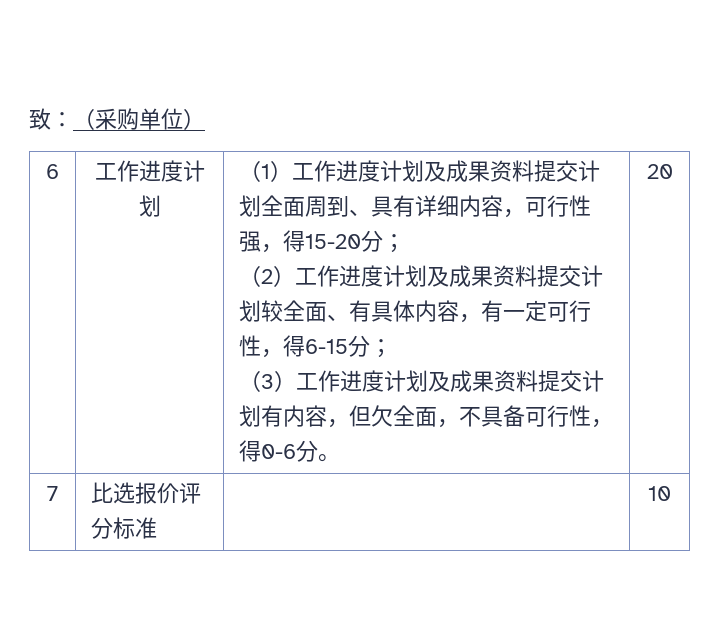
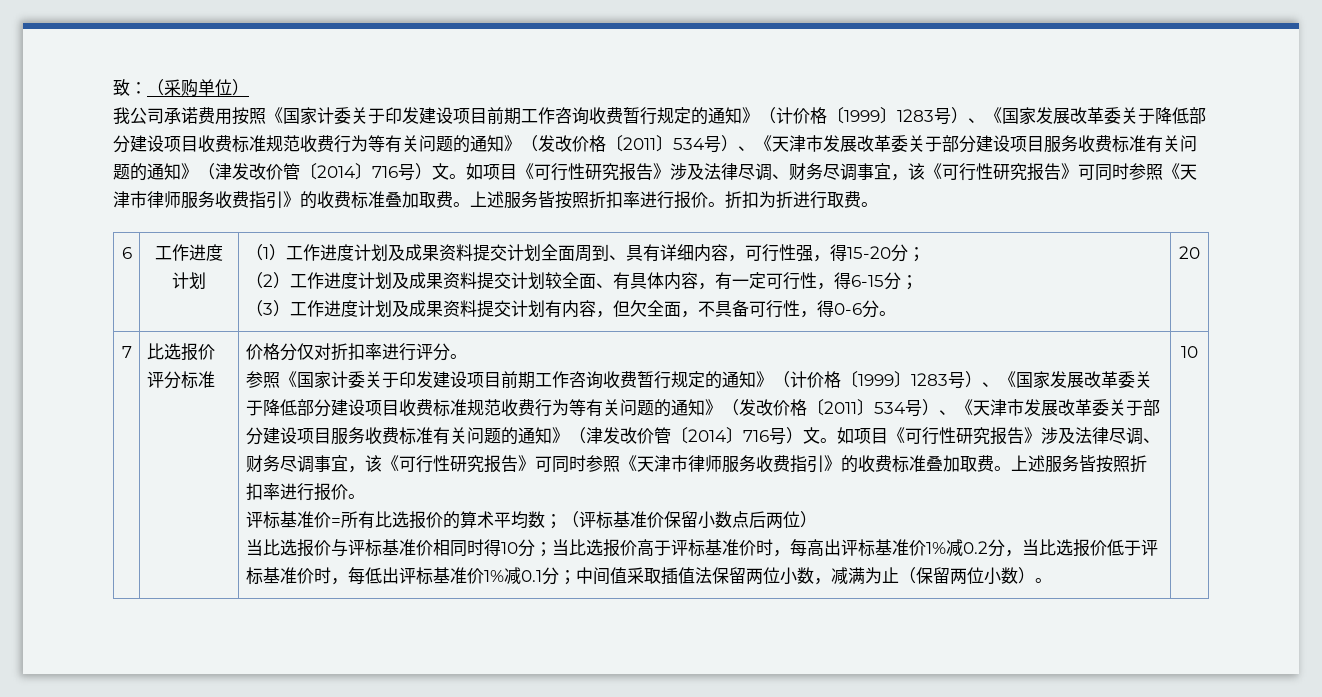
(205, 119) none -> [113,107,1206,125] [113,135,1197,153] [113,163,1197,181] [113,191,878,209] // 我公司承诺费用按照《国家计委关于印发建设项目前期工作咨询收费暂行规定的通知》（计价格〔1999〕1283号）、《国家发展改革委关于降低部分建设项目收费标准规范收费行为等有关问题的通知》（发改价格〔2011〕534号）、《天津市发展改革委关于部分建设项目服务收费标准有关问题的通知》（津发改价管〔2014〕716号）文。如项目《可行性研究报告》涉及法律尽调、财务尽调事宜，该《可行性研究报告》可同时参照《天津市律师服务收费指引》的收费标准叠加取费。上述服务皆按照折扣率进行报价。折扣为折进行取费。
(158, 528) none -> [245,343,467,361] [245,371,1152,389] [245,399,1160,417] [245,427,1160,445] [245,455,1147,473] [245,483,365,501] [245,511,817,529] [245,539,1158,557] [245,567,1052,585] 价格分仅对折扣率进行评分。 // 参照《国家计委关于印发建设项目前期工作咨询收费暂行规定的通知》（计价格〔1999〕1283号）、《国家发展改革委关于降低部分建设项目收费标准规范收费行为等有关问题的通知》（发改价格〔2011〕534号）、《天津市发展改革委关于部分建设项目服务收费标准有关问题的通知》（津发改价管〔2014〕716号）文。如项目《可行性研究报告》涉及法律尽调、财务尽调事宜，该《可行性研究报告》可同时参照《天津市律师服务收费指引》的收费标准叠加取费。上述服务皆按照折扣率进行报价。 // 评标基准价=所有比选报价的算术平均数；（评标基准价保留小数点后两位） // 当比选报价与评标基准价相同时得10分；当比选报价高于评标基准价时，每高出评标基准价1%减0.2分，当比选报价低于评标基准价时，每低出评标基准价1%减0.1分；中间值采取插值法保留两位小数，减满为止（保留两位小数）。

